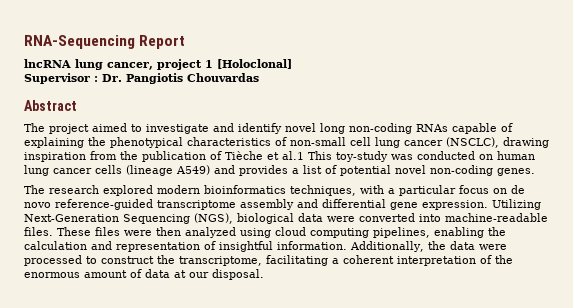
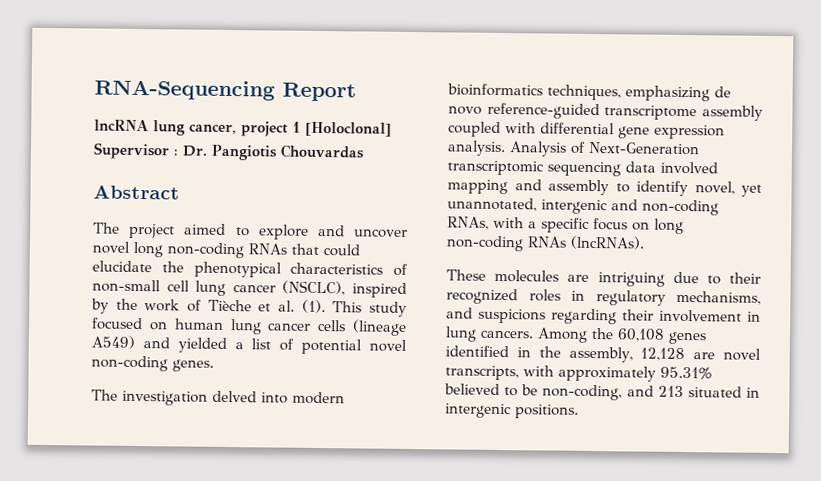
[146,123,282,134] investigate and identify -> [258,224,408,240] explore and uncover
[452,123,513,134] [24,137,84,148] capable of explaining -> [291,243,360,257] [92,260,152,273] that could elucidate
[503,137,549,148] [24,151,475,162] drawing inspiration from the publication of Tièche et al.1 This toy-study was conducted -> [352,282,407,298] [91,298,407,317] [92,317,143,331] inspired by the work of Tièche et al. (1). This study focused
[239,165,288,176] provides -> [177,337,227,353] yielded
[49,185,507,196] research explored modern bioinformatics techniques, with a particular focus on -> [122,390,345,406] [447,83,710,102] investigation delved into modern bioinformatics techniques, emphasizing
[297,199,541,210] [24,213,548,224] [24,227,506,238] [24,241,507,252] [24,255,513,266] [24,269,264,280] and differential gene expression. Utilizing Next-Generation Sequencing (NGS), biological data were converted into machine-readable files. These files were then analyzed using cloud computing pipelines, enabling the calculation and representation of insightful information. Additionally, the data were processed to construct the transcriptome, facilitating a coherent interpretation of the enormous amount of data at our disposal. -> [448,121,725,140] [447,140,700,157] [447,160,718,177] [447,179,762,197] [447,197,719,216] [447,216,684,234] [446,235,645,252] [446,269,761,287] [446,288,761,306] [446,307,761,325] [445,326,707,345] [445,345,761,363] [445,365,712,382] [444,383,760,401] [445,403,579,419] coupled with differential gene expression analysis. Analysis of Next-Generation transcriptomic sequencing data involved mapping and assembly to identify novel, yet unannotated, intergenic and non-coding RNAs, with a specific focus on long non-coding RNAs (lncRNAs). // These molecules are intriguing due to their recognized roles in regulatory mechanisms, and suspicions regarding their involvement in lung cancers. Among the 60,108 genes identified in the assembly, 12,128 are novel transcripts, with approximately 95.31% believed to be non-coding, and 213 situated in intergenic positions.

